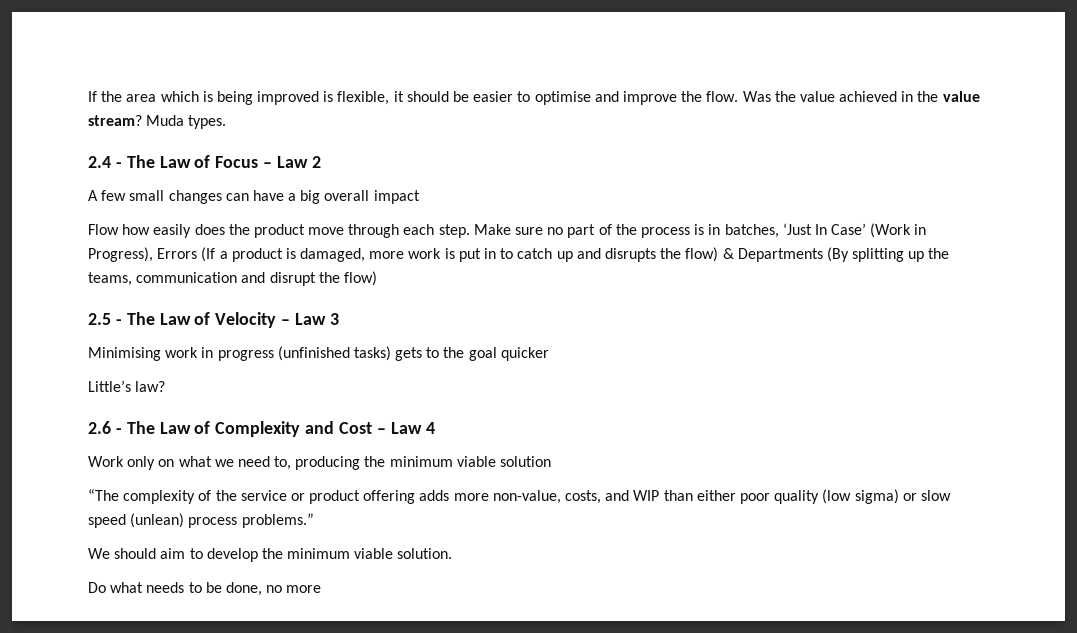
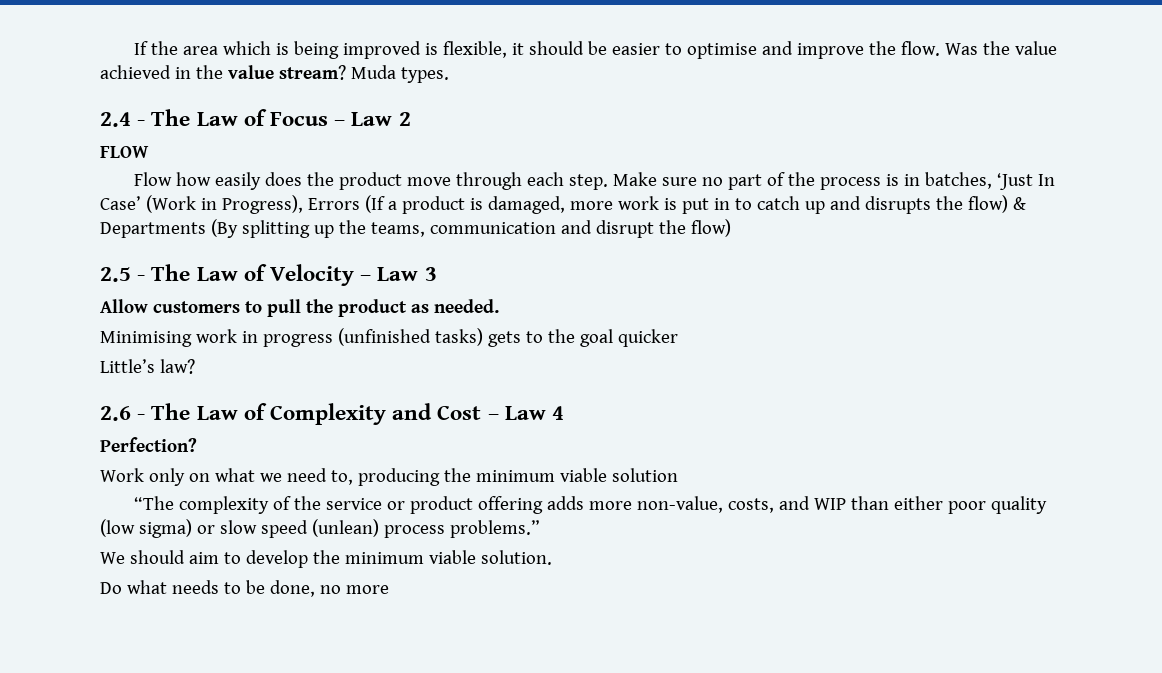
[88,190,420,204] A few small changes can have a big overall impact -> [100,146,149,158] FLOW
(339, 319) none -> [100,299,499,317] // Allow customers to pull the product as needed.
(435, 428) none -> [100,437,197,452] // Perfection?

